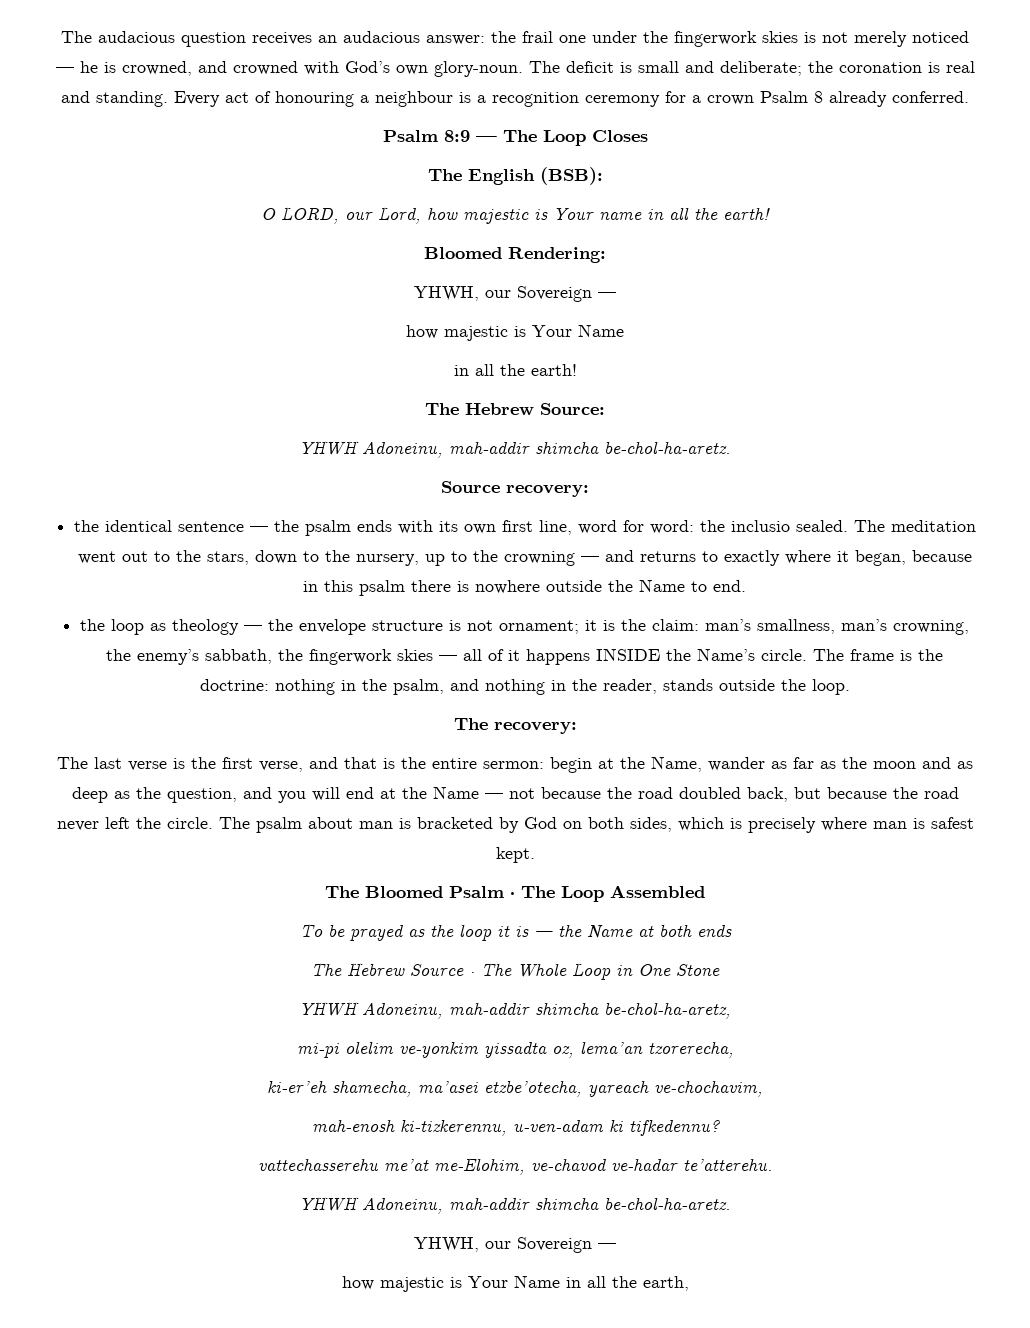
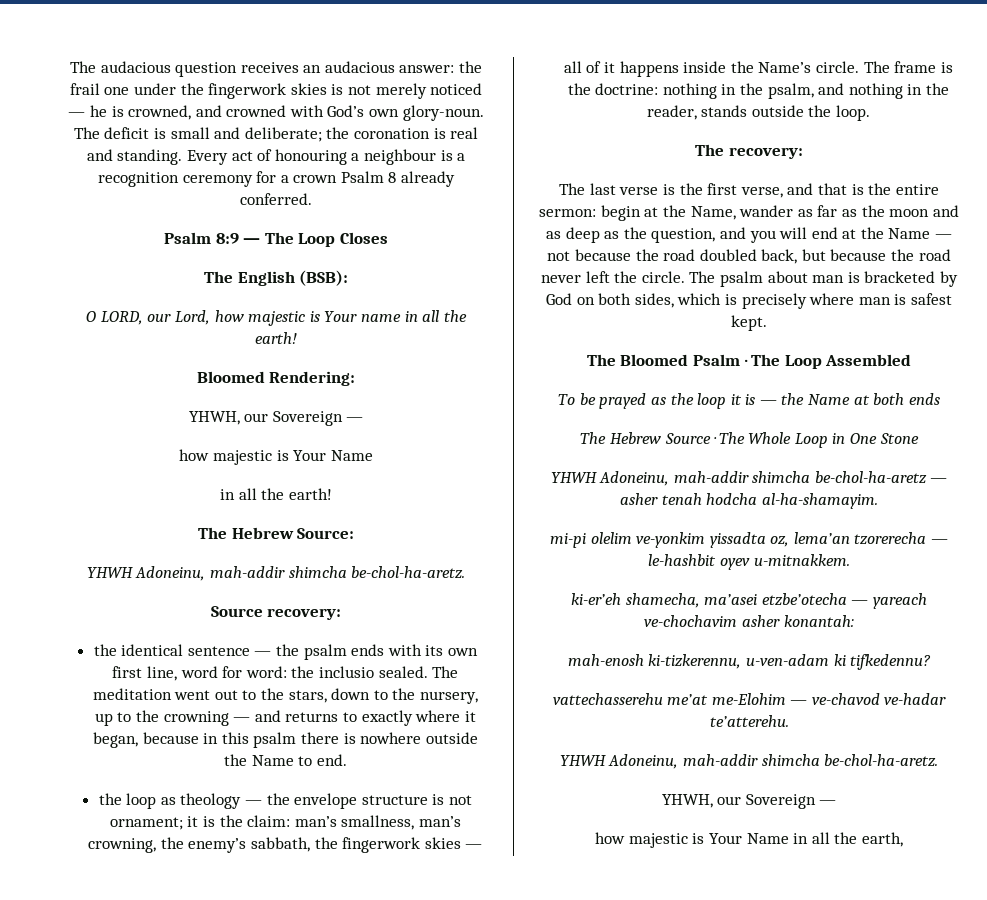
[596,648,661,661] INSIDE -> [683,61,727,73] inside
[604,1002,731,1019] be-chol-ha-aretz, -> [814,471,948,484] [620,493,878,509] be-chol-ha-aretz — asher tenah hodcha al-ha-shamayim.
[647,1041,734,1058] [267,1080,763,1097] tzorerecha, // ki-er’eh shamecha, ma’asei etzbe’otecha, yareach ve-chochavim, -> [854,532,949,545] [648,554,850,570] [571,593,927,609] [644,615,854,627] tzorerecha — le-hashbit oyev u-mitnakkem. // ki-er’eh shamecha, ma’asei etzbe’otecha — yareach ve-chochavim asher konantah:
[433,1158,525,1175] me-Elohim, -> [711,693,808,705] me-Elohim —

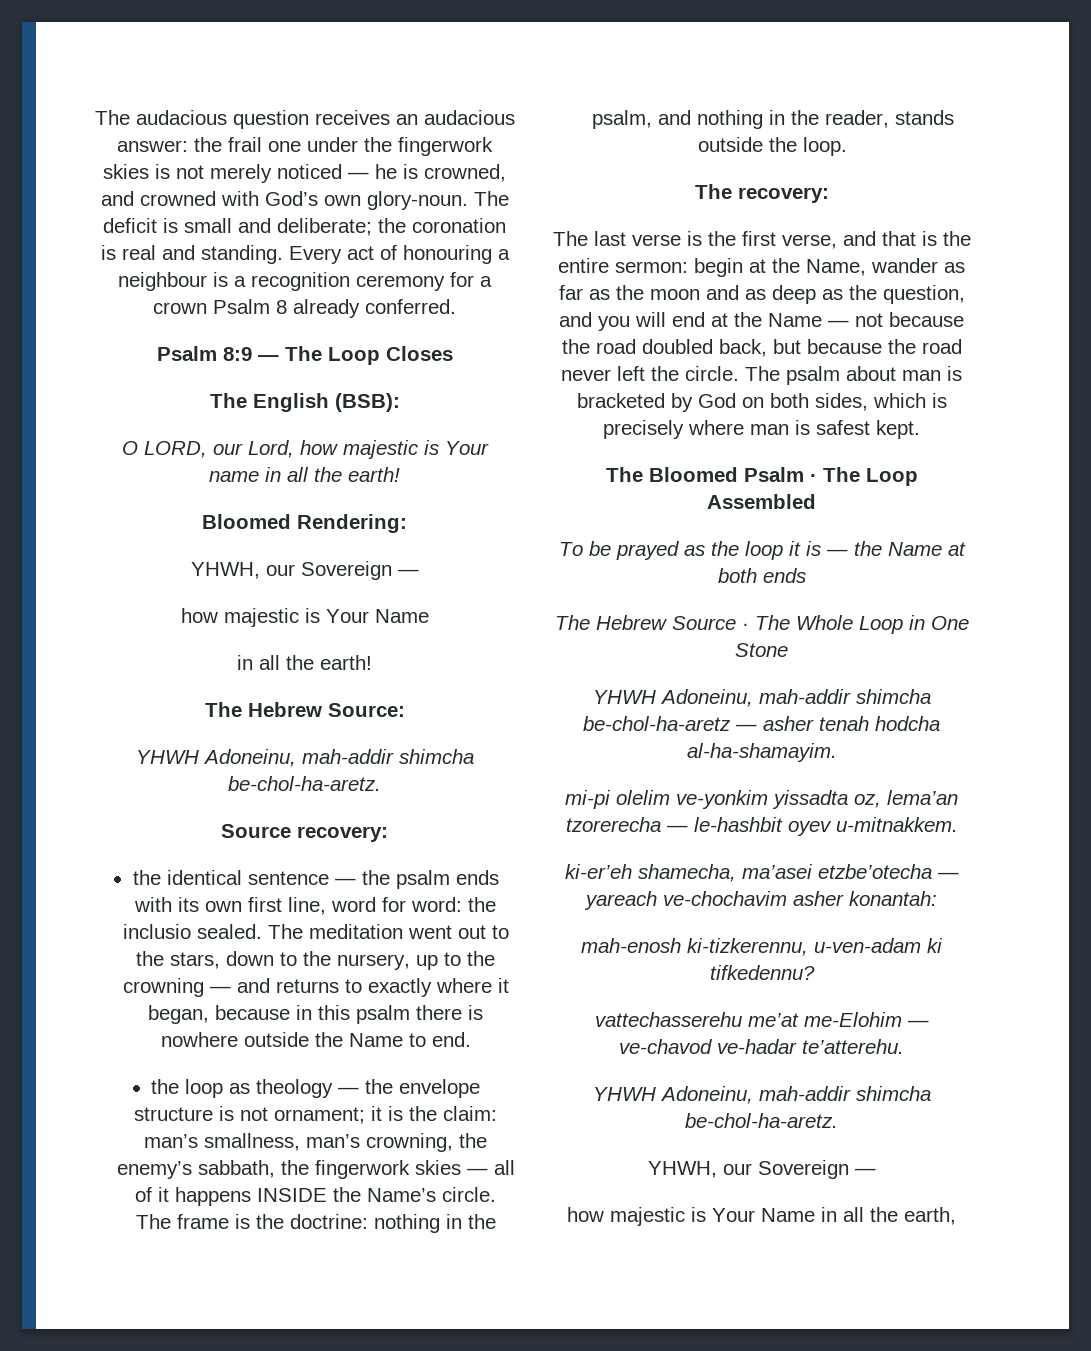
[683,61,727,73] inside -> [257,1188,328,1202] INSIDE

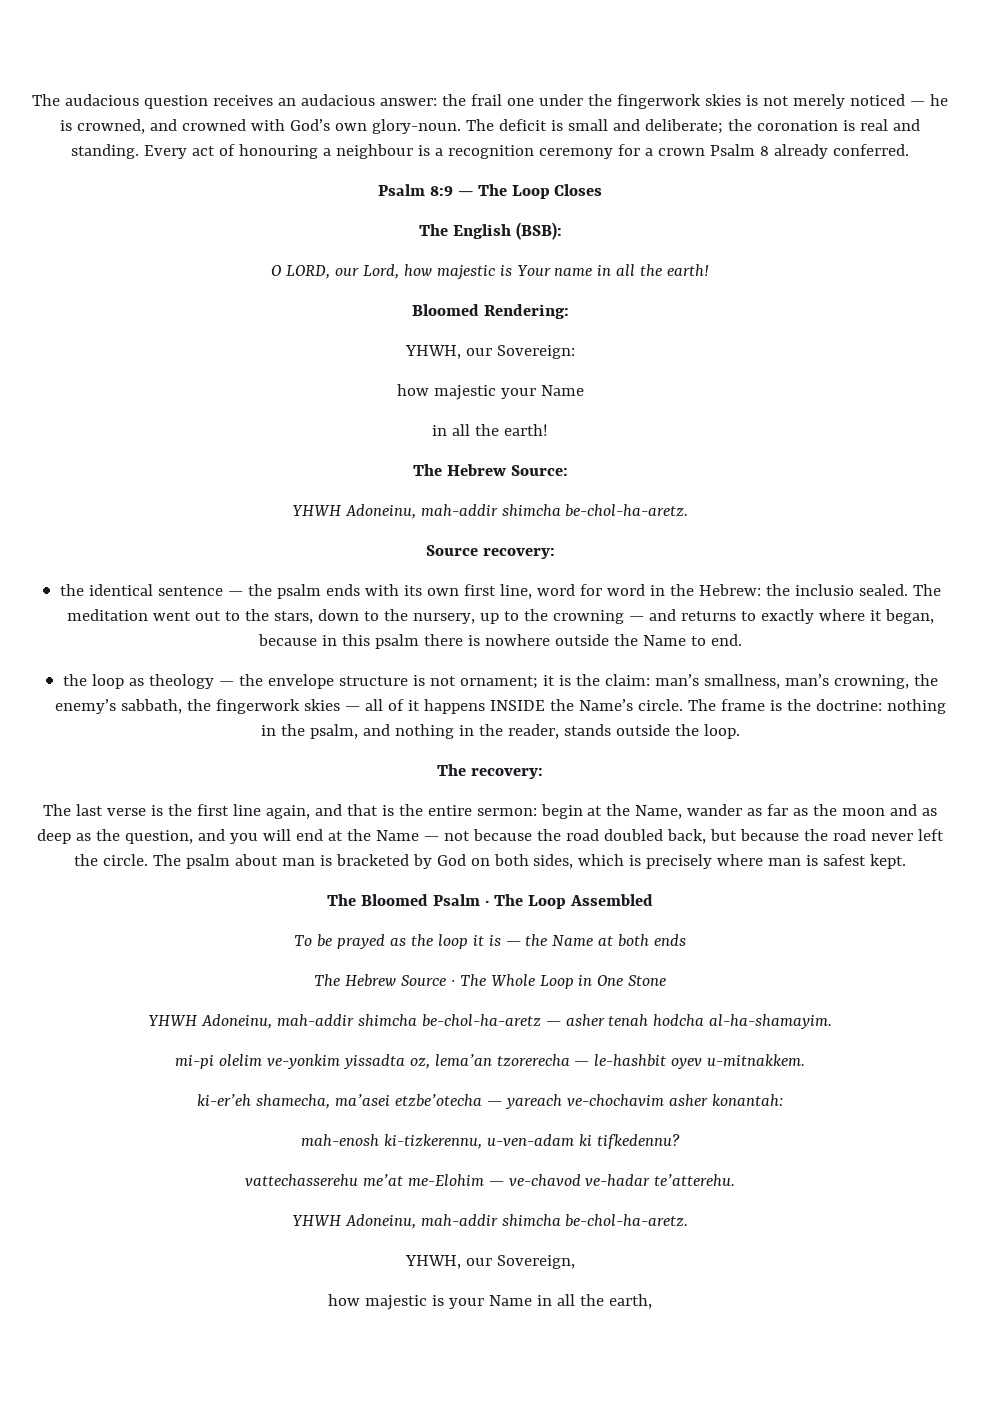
[300,561,419,580] [180,608,369,627] Sovereign — // how majestic is Your -> [496,345,575,359] [396,384,536,400] Sovereign: // how majestic your
[411,897,463,912] word: -> [606,584,761,596] word in the Hebrew:
[781,234,837,249] verse, -> [232,804,310,819] line again,
[757,1160,876,1179] [567,1207,755,1226] Sovereign — // how majestic is Your -> [496,1255,575,1269] [328,1294,485,1310] Sovereign, // how majestic is your

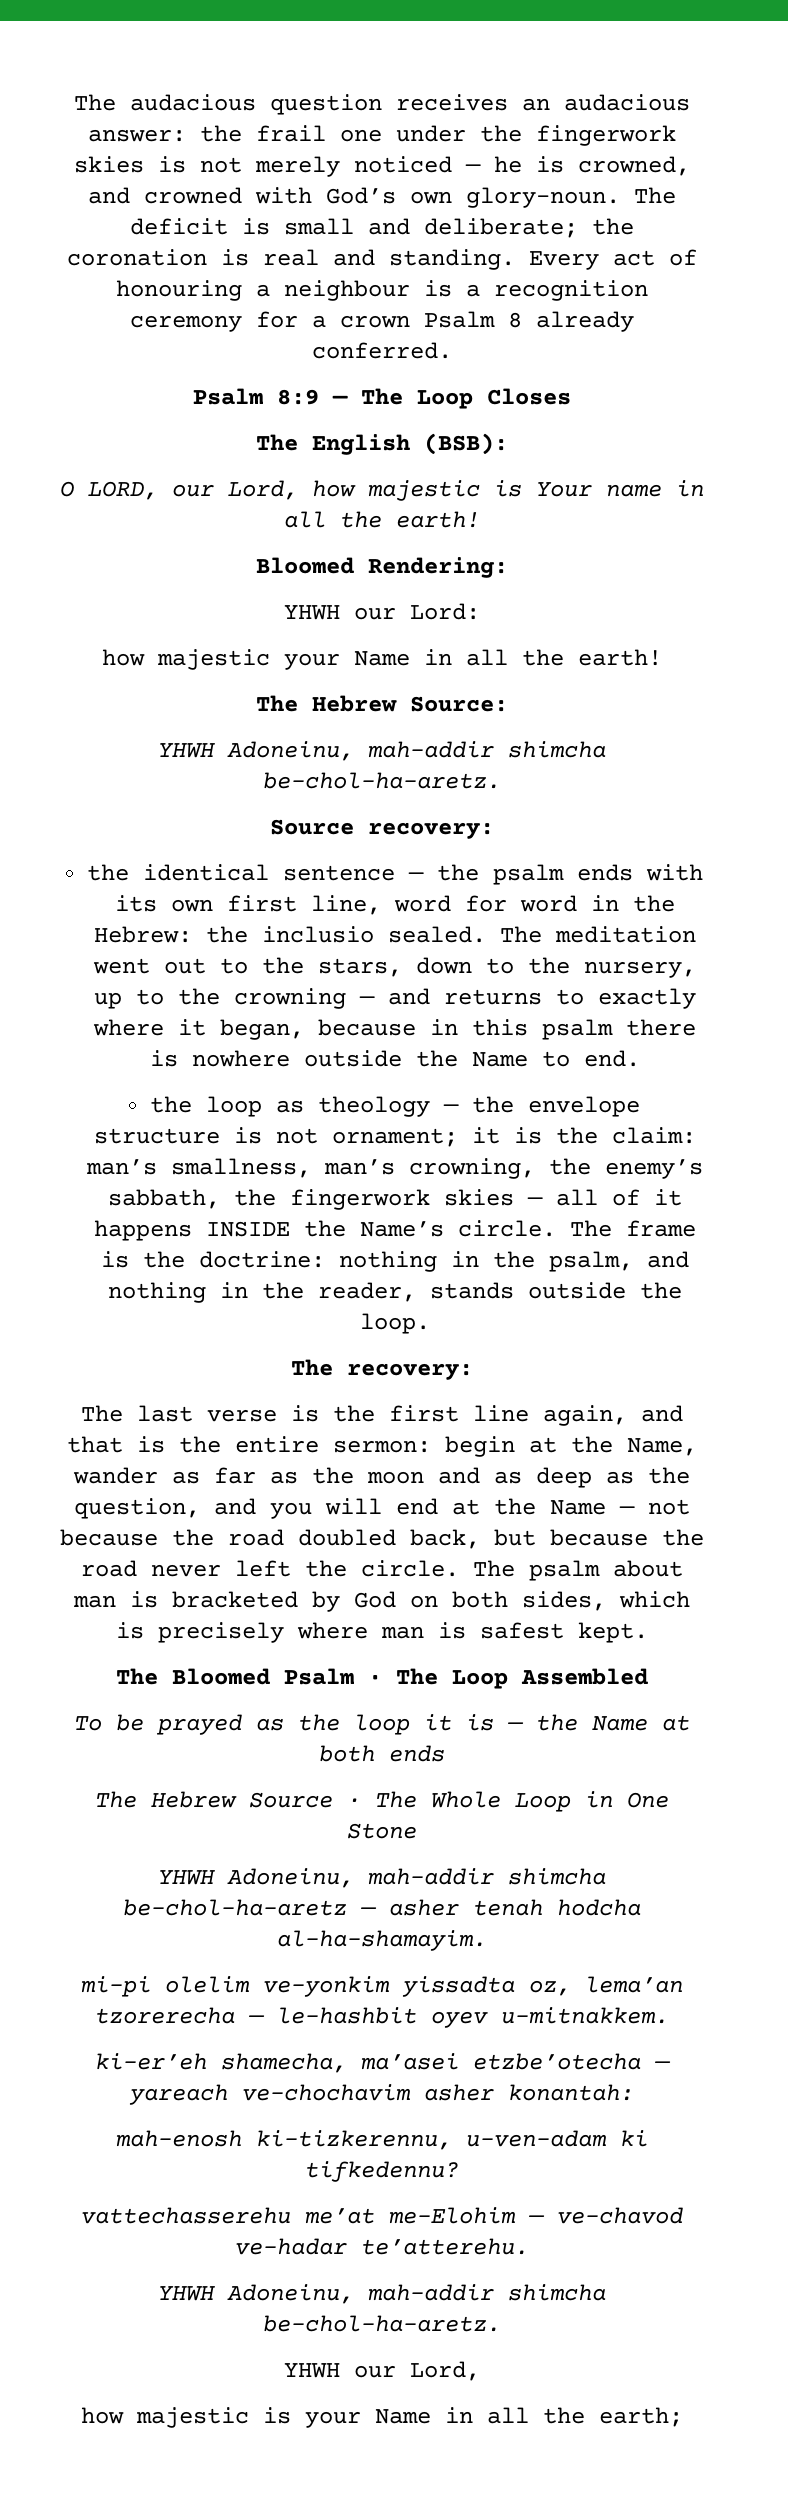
[404,345,575,359] YHWH, our Sovereign: -> [284,603,480,620] YHWH our Lord:
(584, 390) // -> (410, 658) none
[404,1255,575,1269] YHWH, our Sovereign, -> [284,2361,480,2381] YHWH our Lord,
[608,1294,652,1309] earth, -> [599,2407,683,2427] earth;

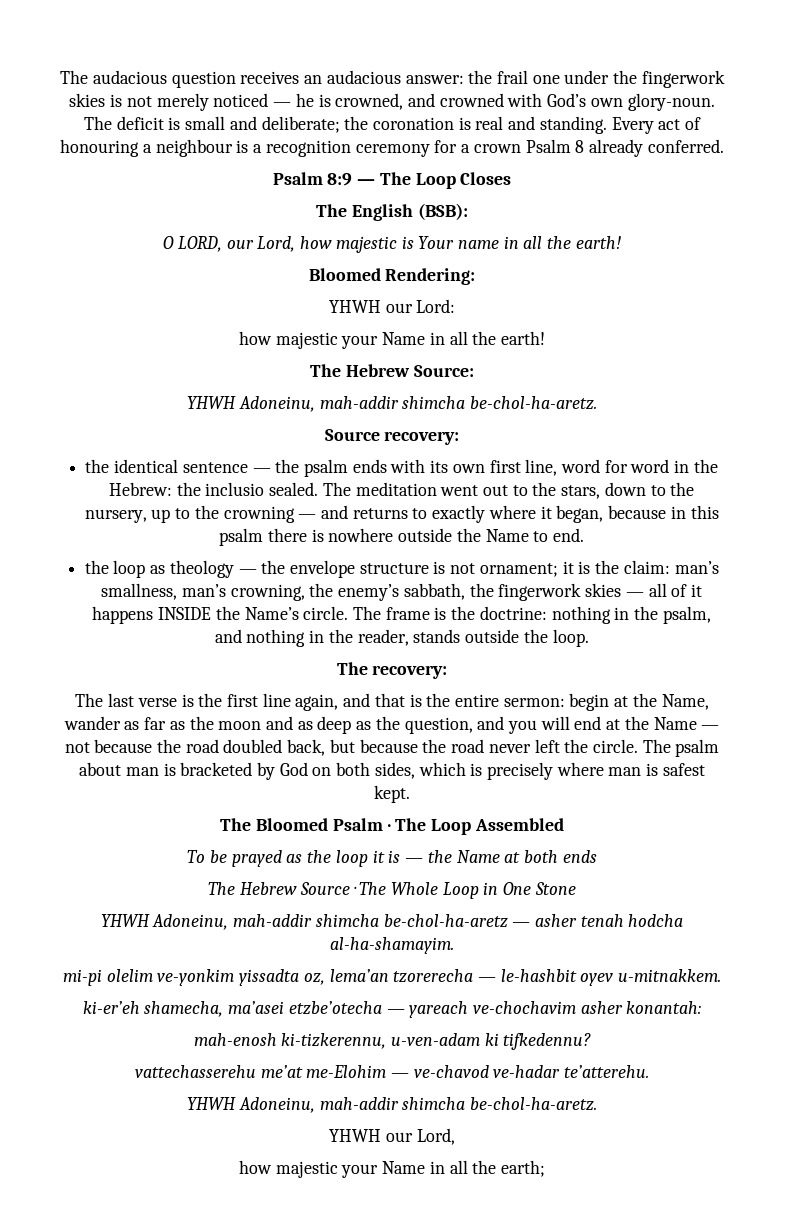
[263,2407,291,2424] is -> (338, 1169) none

